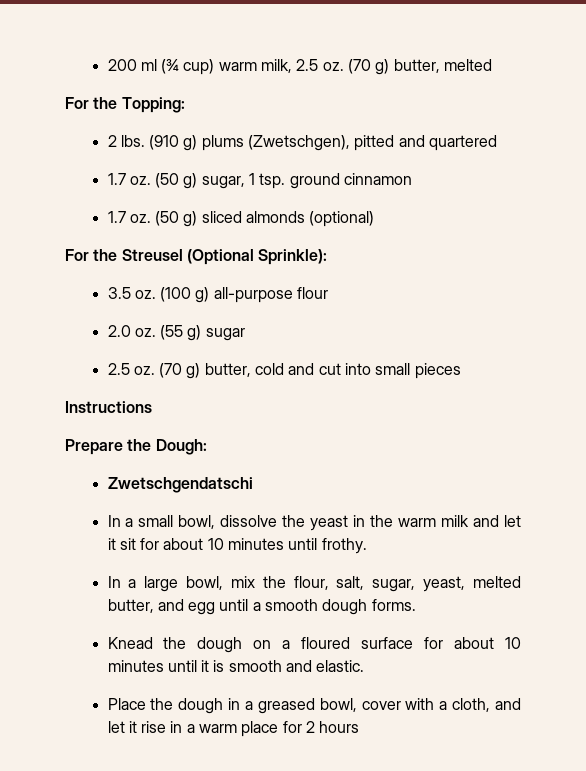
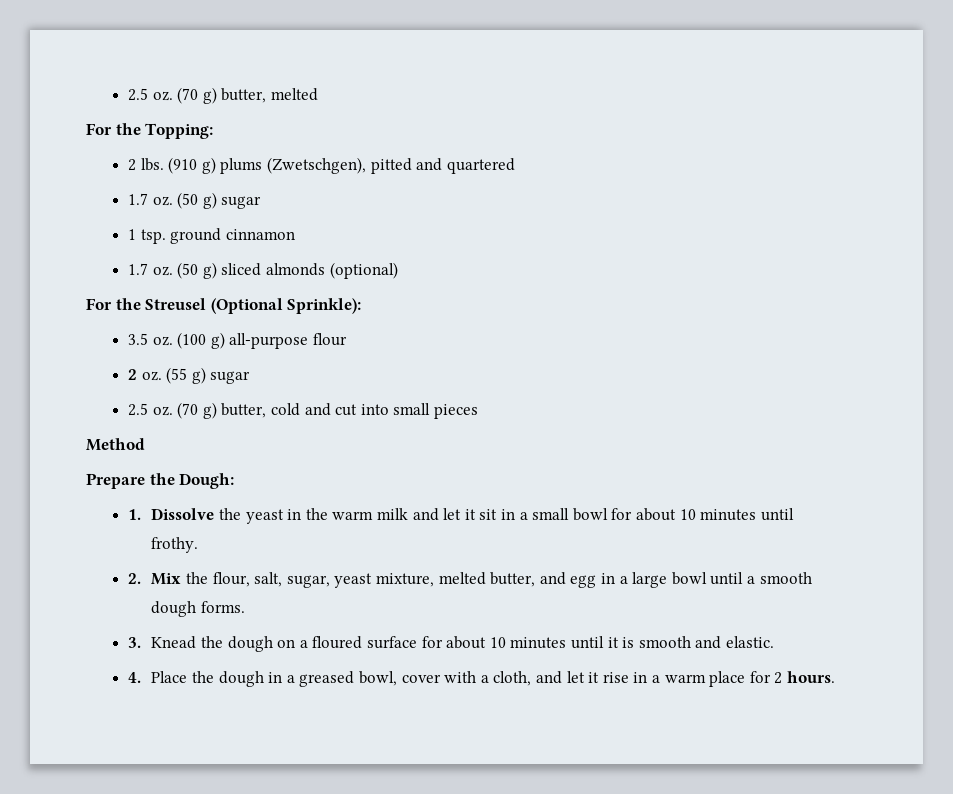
[107,59,293,75] 200 ml (¾ cup) warm milk, -> (128, 94) none
[201,176,245,189] sugar, -> [221,196,262,209] sugar //
[107,325,131,337] 2.0 -> [128,369,138,380] 2
[65,401,152,413] Instructions -> [86,438,145,451] Method
[107,477,253,493] [107,515,278,529] Zwetschgendatschi // In a small bowl, dissolve -> [128,508,215,520] 1. Dissolve
(136, 544) none -> [500,508,608,521] in a small bowl
[107,576,255,592] In a large bowl, mix -> [128,573,182,585] 2. Mix
[423,576,466,592] yeast, -> [334,573,435,588] yeast mixture,
(216, 608) none -> [600,572,707,588] in a large bowl
(416, 605) none -> [128,637,142,648] 3.
(365, 666) none -> [128,672,142,683] 4.
[319,721,360,733] hours -> [786,671,835,683] hours.

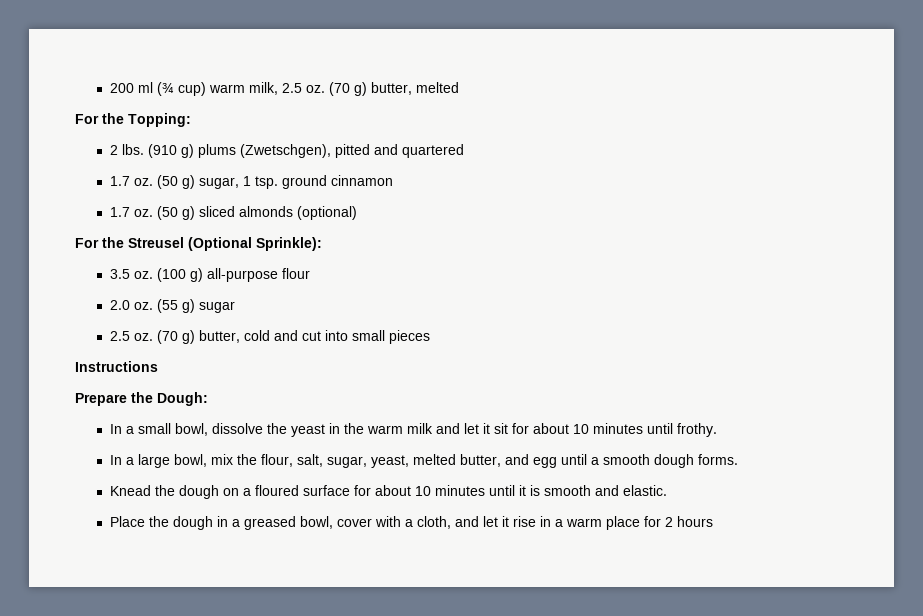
(128, 94) none -> [109,82,278,96] 200 ml (¾ cup) warm milk,
[221,196,262,209] sugar // -> [198,177,239,189] sugar,
[128,369,138,380] 2 -> [109,300,130,310] 2.0
[86,438,145,451] Method -> [75,361,158,372] Instructions
[128,508,215,520] 1. Dissolve -> [109,423,263,436] In a small bowl, dissolve
[500,508,608,521] in a small bowl -> (508, 428) none
[128,573,182,585] 2. Mix -> [109,454,233,468] In a large bowl, mix
[334,573,435,588] yeast mixture, -> [370,455,409,468] yeast,
[600,572,707,588] in a large bowl -> (557, 462) none
[128,637,142,648] 3. -> (738, 459) none
[128,672,142,683] 4. -> (667, 490) none
[786,671,835,683] hours. -> [676,516,713,527] hours

